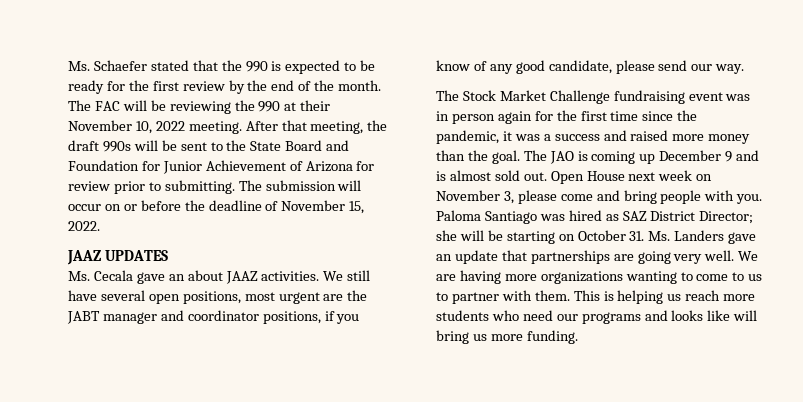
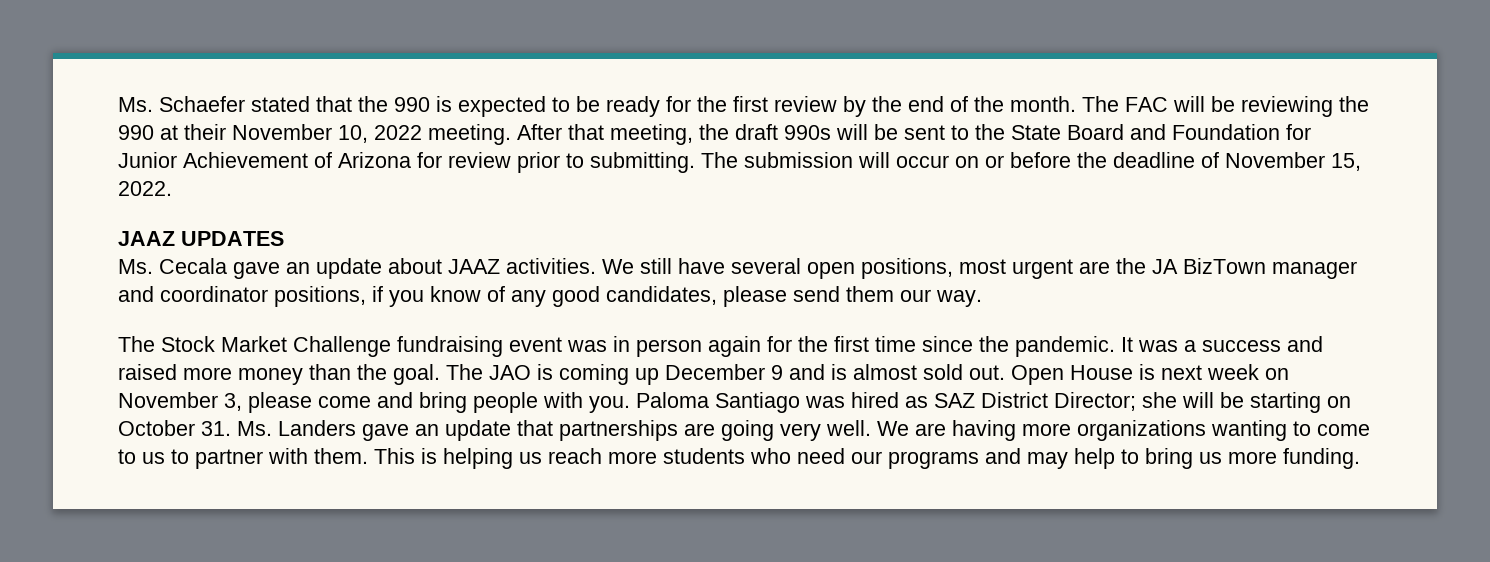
(185, 277) none -> [316,258,382,279] update
[67,311,100,324] JABT -> [1152,258,1266,274] JA BizTown
[548,60,612,74] candidate, -> [606,286,717,305] candidates,
(688, 65) none -> [846,286,894,302] them
[436,130,512,144] pandemic, it -> [1015,336,1133,357] pandemic. It
(625, 176) none -> [1139,364,1155,380] is
[671,310,758,321] looks like will -> [1027,448,1139,469] may help to

